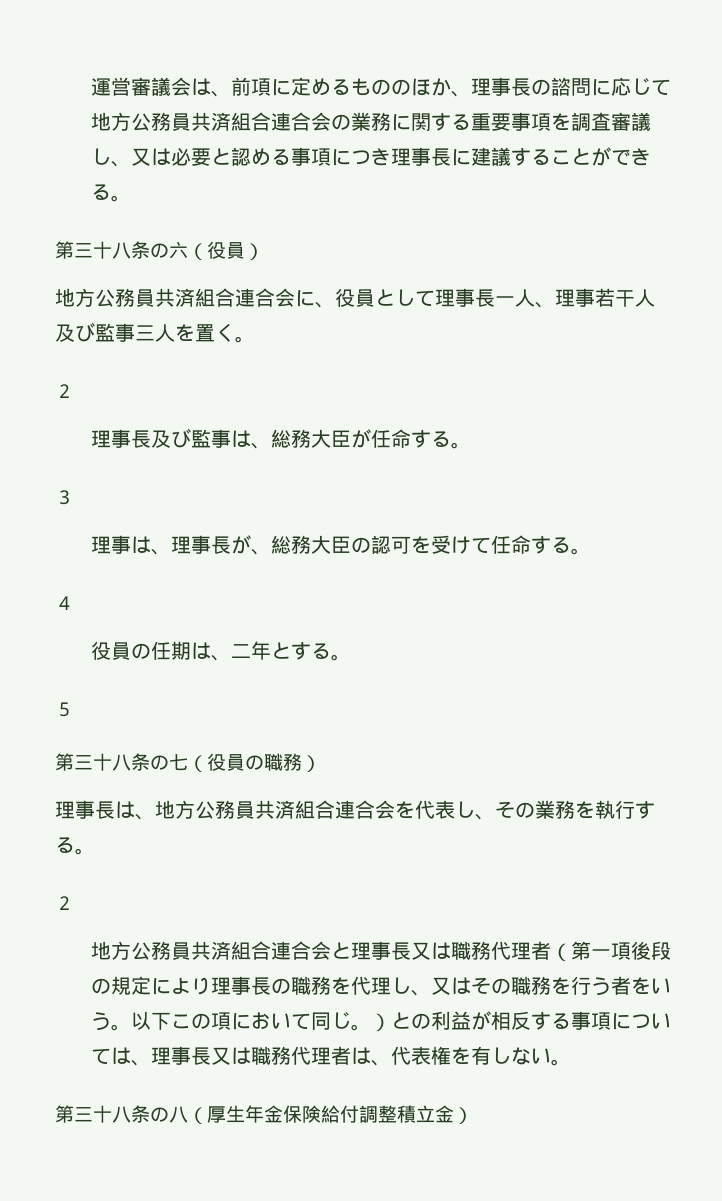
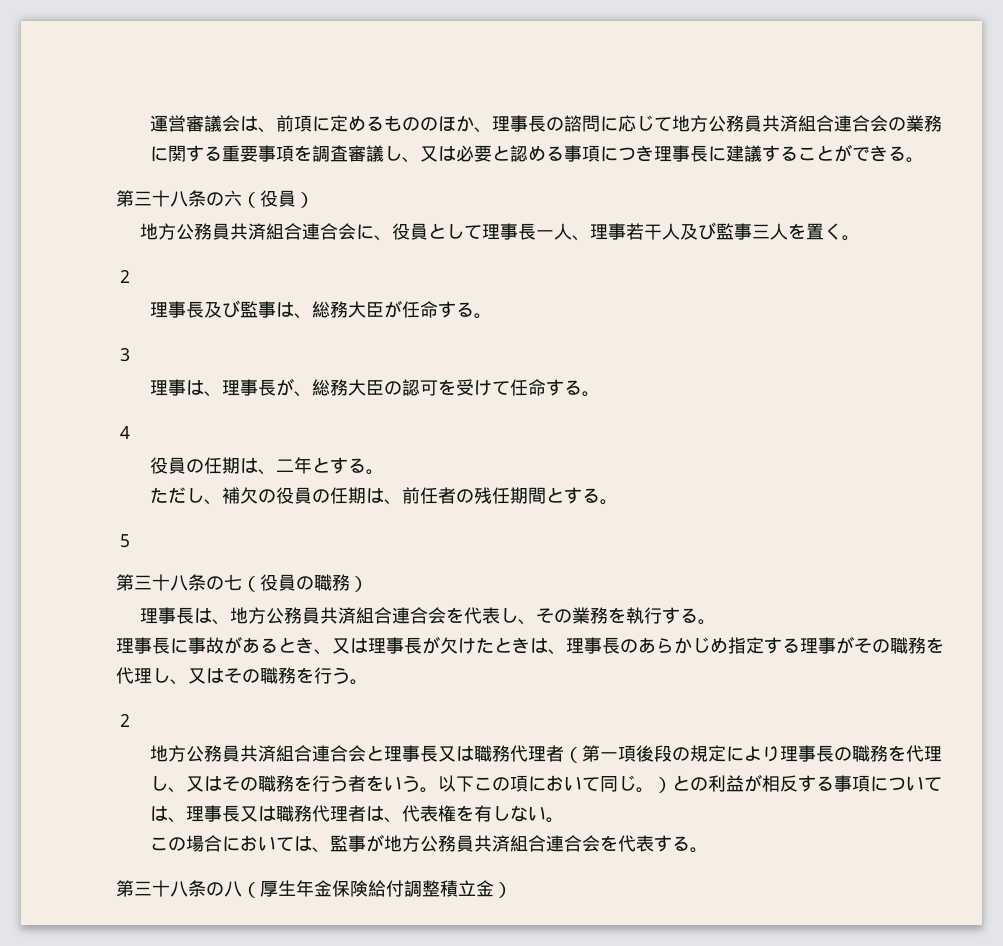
(352, 657) none -> [150,487,619,505] // ただし、補欠の役員の任期は、前任者の残任期間とする。
(95, 851) none -> [116,636,944,655] [116,667,368,685] // 理事長に事故があるとき、又は理事長が欠けたときは、理事長のあらかじめ指定する理事がその職務を代理し、又はその職務を行う。
(572, 1062) none -> [150,834,709,853] // この場合においては、監事が地方公務員共済組合連合会を代表する。

